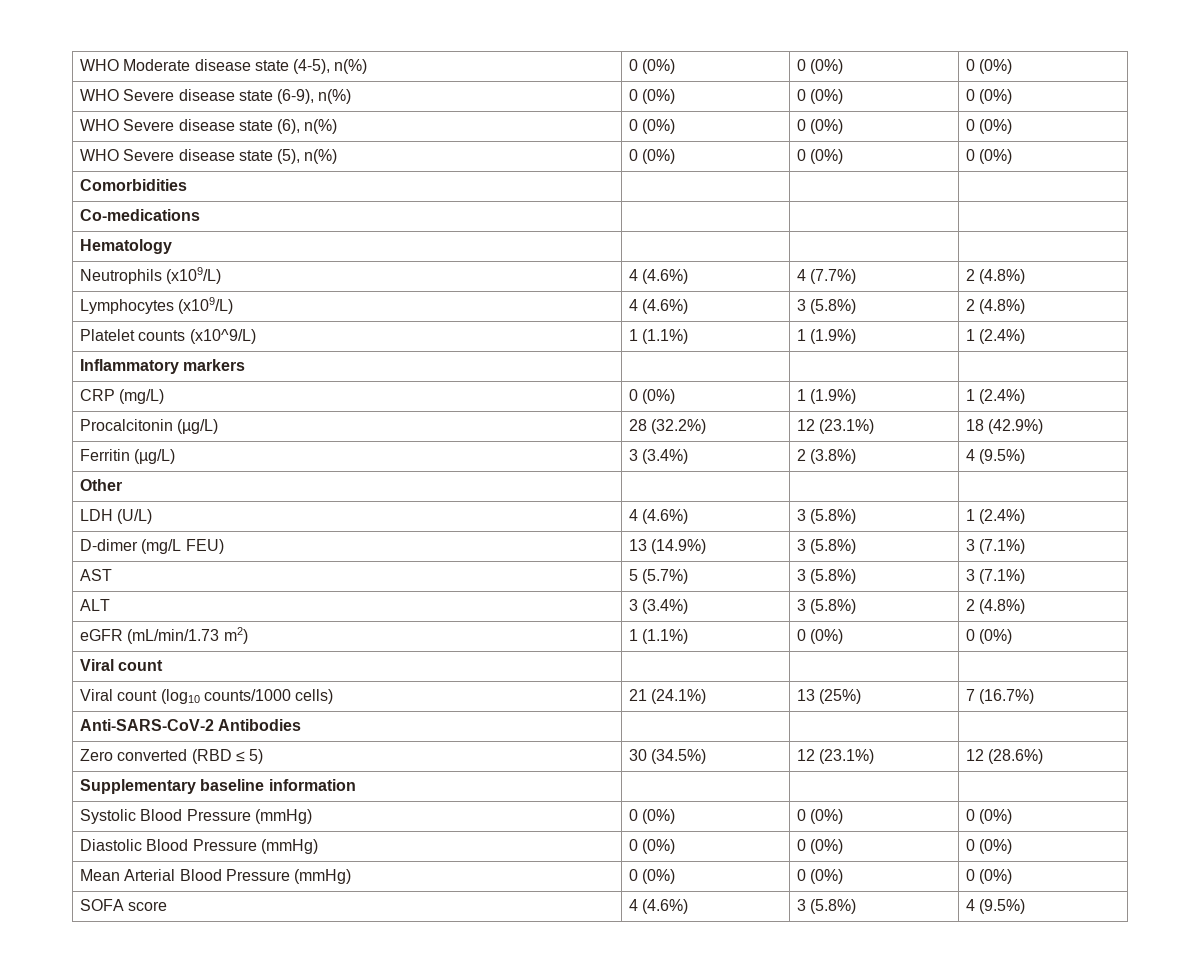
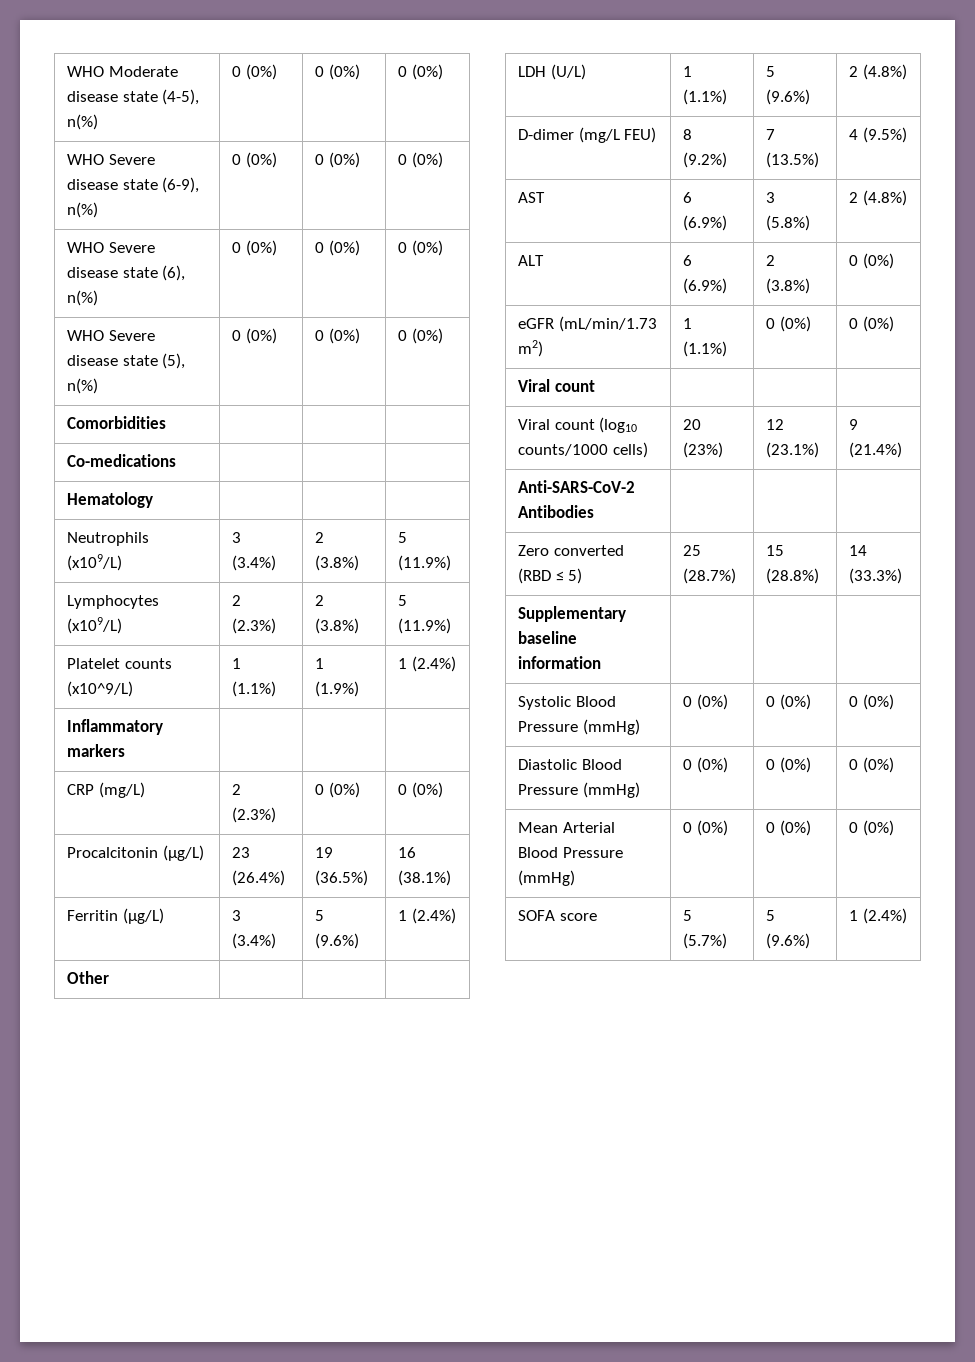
[628,269,689,284] [796,269,857,284] [965,269,1026,284] [79,297,234,314] [628,299,689,314] [796,299,857,314] [965,299,1026,314] 4 (4.6%) | 4 (7.7%) | 2 (4.8%) // Lymphocytes (x109/L) | 4 (4.6%) | 3 (5.8%) | 2 (4.8%) -> [232,532,242,543] [232,555,277,571] [315,532,325,543] [315,555,360,571] [398,532,408,543] [398,555,452,571] [67,595,160,609] [67,617,123,634] [232,595,242,606] [232,618,277,634] [315,595,325,606] [315,618,360,634] [398,595,408,606] [398,618,452,634] 3 (3.4%) | 2 (3.8%) | 5 (11.9%) // Lymphocytes (x109/L) | 2 (2.3%) | 2 (3.8%) | 5 (11.9%)
[628,389,676,404] [796,389,857,404] [965,389,1026,404] [79,419,219,434] [628,419,707,434] [796,419,875,434] [965,419,1044,434] | 0 (0%) | 1 (1.9%) | 1 (2.4%) // Procalcitonin (µg/L) | 28 (32.2%) | 12 (23.1%) | 18 (42.9%) -> [232,784,242,795] [232,807,277,823] [315,782,360,798] [398,782,443,798] [67,845,204,861] [232,847,251,858] [232,870,286,886] [315,847,334,858] [315,870,369,886] [398,847,417,858] [398,870,452,886] | 2 (2.3%) | 0 (0%) | 0 (0%) // Procalcitonin (µg/L) | 23 (26.4%) | 19 (36.5%) | 16 (38.1%)
[796,449,857,464] [965,449,1026,464] 2 (3.8%) | 4 (9.5%) -> [315,910,325,921] [315,933,360,949] [398,908,456,924] 5 (9.6%) | 1 (2.4%)
[628,509,689,524] [796,509,857,524] [965,509,1026,524] [79,539,224,554] [628,539,707,554] [796,539,857,554] [965,539,1026,554] [79,569,112,581] [628,569,689,584] [796,569,857,584] [965,569,1026,584] [79,599,110,611] [628,599,689,614] [796,599,857,614] [965,599,1026,614] 4 (4.6%) | 3 (5.8%) | 1 (2.4%) // D-dimer (mg/L FEU) | 13 (14.9%) | 3 (5.8%) | 3 (7.1%) // AST | 5 (5.7%) | 3 (5.8%) | 3 (7.1%) // ALT | 3 (3.4%) | 3 (5.8%) | 2 (4.8%) -> [683,66,693,77] [683,89,728,105] [766,66,776,77] [766,89,811,105] [849,64,907,80] [518,127,657,143] [683,129,693,140] [683,152,728,168] [766,129,776,140] [766,152,820,168] [849,127,907,143] [518,192,546,203] [683,192,693,203] [683,215,728,231] [766,192,776,203] [766,215,811,231] [849,190,907,206] [518,255,545,266] [683,255,693,266] [683,278,728,294] [766,255,776,266] [766,278,811,294] [849,253,894,269] 1 (1.1%) | 5 (9.6%) | 2 (4.8%) // D-dimer (mg/L FEU) | 8 (9.2%) | 7 (13.5%) | 4 (9.5%) // AST | 6 (6.9%) | 3 (5.8%) | 2 (4.8%) // ALT | 6 (6.9%) | 2 (3.8%) | 0 (0%)
[628,689,707,704] [796,689,862,704] [965,689,1035,704] 21 (24.1%) | 13 (25%) | 7 (16.7%) -> [683,419,702,430] [683,442,724,458] [766,419,785,430] [766,442,820,458] [849,419,859,430] [849,442,903,458] 20 (23%) | 12 (23.1%) | 9 (21.4%)
[628,749,707,764] [796,749,875,764] [965,749,1044,764] 30 (34.5%) | 12 (23.1%) | 12 (28.6%) -> [683,545,702,556] [683,568,737,584] [766,545,785,556] [766,568,820,584] [849,545,868,556] [849,568,903,584] 25 (28.7%) | 15 (28.8%) | 14 (33.3%)
[628,899,689,914] [796,899,857,914] [965,899,1026,914] 4 (4.6%) | 3 (5.8%) | 4 (9.5%) -> [683,910,693,921] [683,933,728,949] [766,910,776,921] [766,933,811,949] [849,908,907,924] 5 (5.7%) | 5 (9.6%) | 1 (2.4%)

